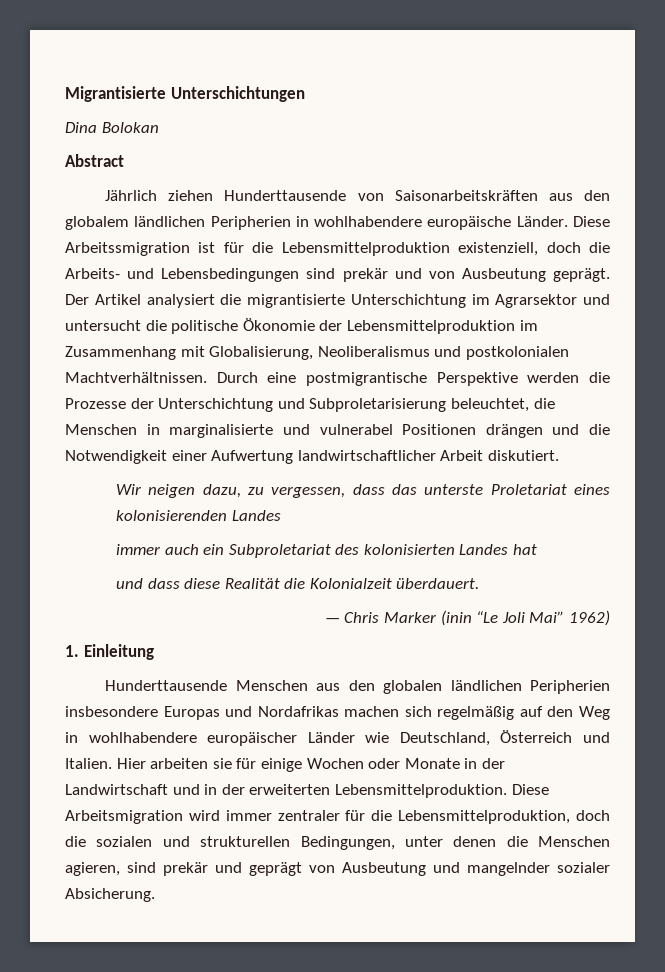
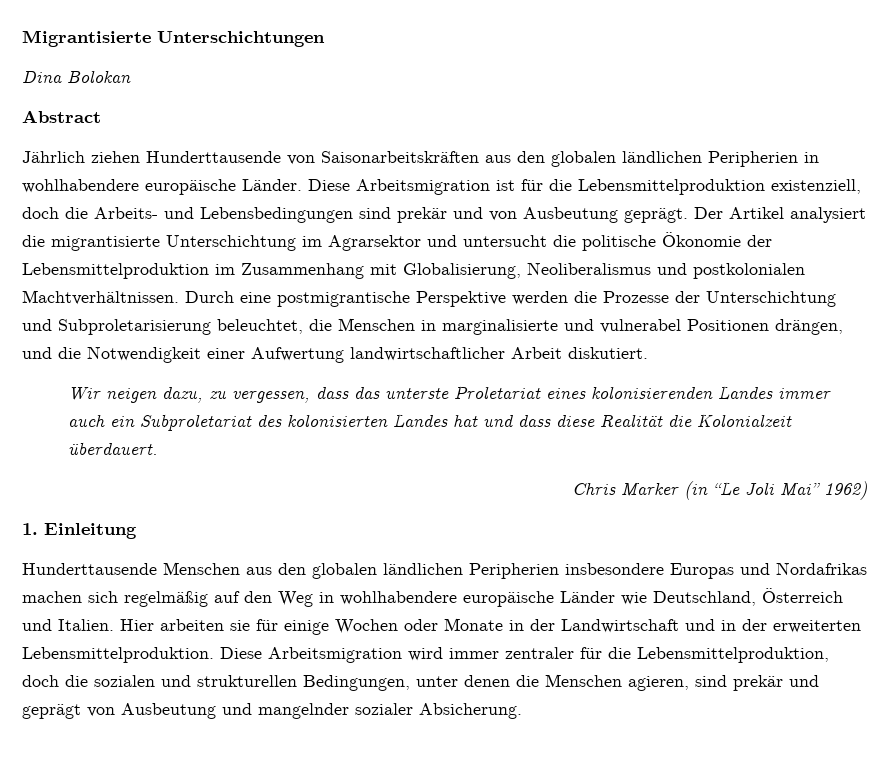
[65,216,129,230] globalem -> [551,151,616,167] globalen
[65,242,190,256] Arbeitssmigration -> [356,179,490,195] Arbeitsmigration
[485,424,543,438] drängen -> [775,319,843,335] drängen,
(281, 515) // -> (773, 393) none
(538, 549) // -> (478, 420) none
[324,618,340,623] — -> (158, 448) none
[440,610,472,626] (inin -> [684,481,708,500] (in
[207,732,298,746] europäischer -> [463,591,554,607] europäische

